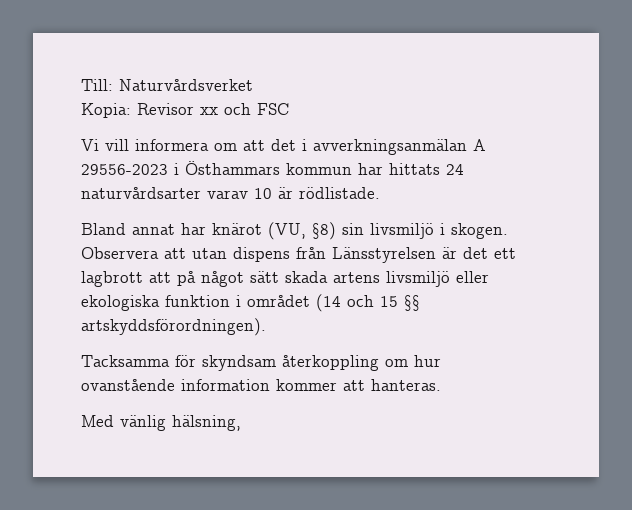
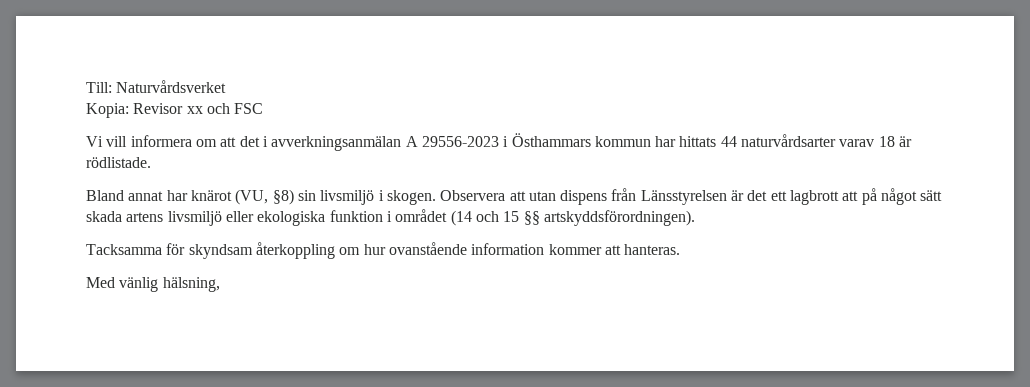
[446,164,464,175] 24 -> [720,136,737,147] 44
[254,188,272,199] 10 -> [878,136,895,147] 18

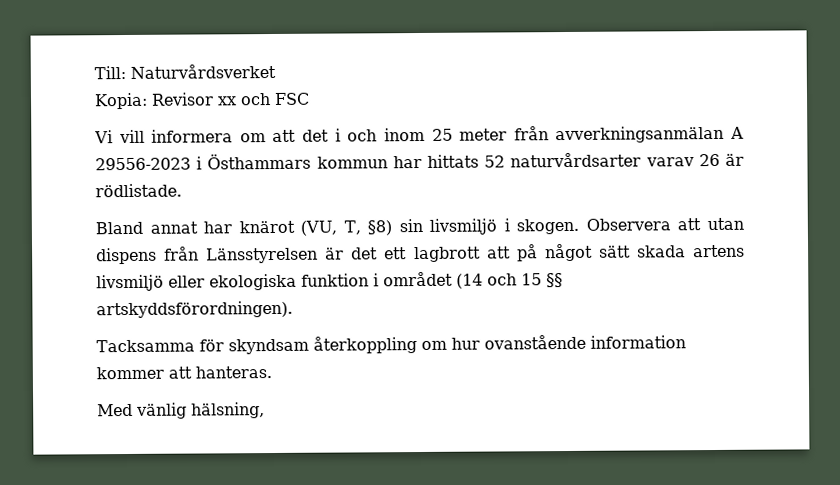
(268, 141) none -> [347,126,549,142] och inom 25 meter från
[720,136,737,147] 44 -> [484,155,506,168] 52
[878,136,895,147] 18 -> [698,153,720,167] 26
(269, 197) none -> [343,220,361,235] T,

